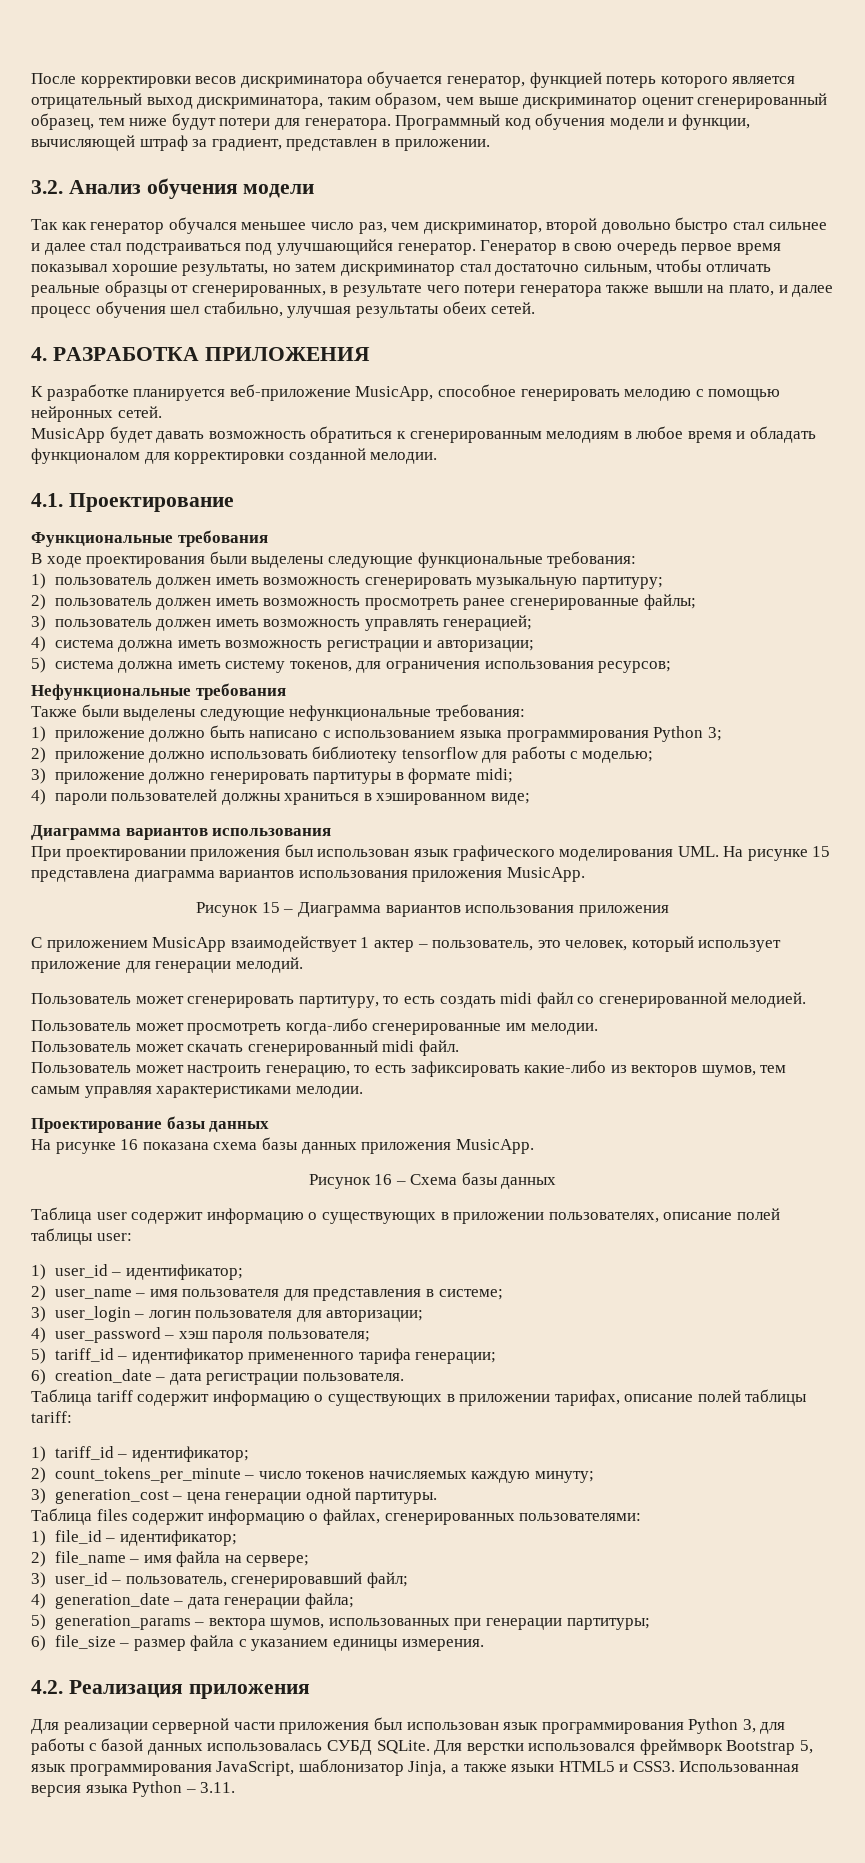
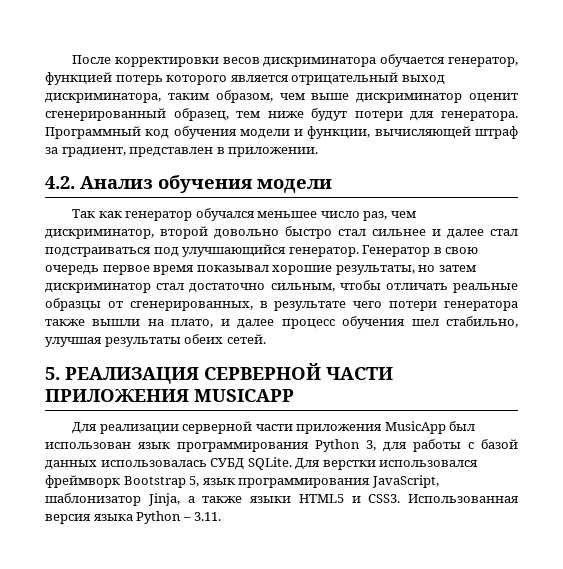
[31,180,63,194] 3.2. -> [45,176,75,189] 4.2.
[31,347,370,361] [31,384,781,401] [31,406,162,422] [31,426,817,443] [31,448,438,464] [31,493,234,512] [31,530,268,547] [31,551,637,568] [31,573,664,589] [31,594,696,610] [31,615,533,631] [31,636,535,652] [31,657,672,673] [31,683,286,700] [31,704,525,721] [31,725,722,742] [31,746,654,763] [31,768,514,784] [31,789,531,805] [31,825,332,840] [31,844,831,861] [31,867,585,882] [196,902,669,917] [31,936,782,952] [31,957,303,973] [31,992,807,1008] [31,1018,598,1035] [31,1040,459,1056] [31,1060,787,1077] [31,1086,363,1098] [31,1116,270,1133] [31,1137,534,1154] [308,1172,557,1189] [31,1207,780,1224] [31,1228,132,1245] [31,1264,243,1280] [31,1285,503,1301] [31,1306,424,1322] [31,1327,370,1343] [31,1348,497,1364] [31,1369,404,1385] [31,1389,808,1406] [31,1411,72,1423] [31,1446,249,1462] [31,1467,595,1483] [31,1488,438,1504] [31,1508,642,1525] [31,1530,237,1546] [31,1551,310,1567] [31,1572,408,1588] [31,1593,354,1609] [31,1614,650,1630] [31,1635,484,1651] [31,1680,310,1699] 4. РАЗРАБОТКА ПРИЛОЖЕНИЯ // К разработке планируется веб-приложение MusicApp, способное генерировать мелодию с помощью нейронных сетей. // MusicApp будет давать возможность обратиться к сгенерированным мелодиям в любое время и обладать функционалом для корректировки созданной мелодии. // 4.1. Проектирование // Функциональные требования // В ходе проектирования были выделены следующие функциональные требования: // 1) пользователь должен иметь возможность сгенерировать музыкальную партитуру; // 2) пользователь должен иметь возможность просмотреть ранее cгенерированные файлы; // 3) пользователь должен иметь возможность управлять генерацией; // 4) система должна иметь возможность регистрации и авторизации; // 5) система должна иметь систему токенов, для ограничения использования ресурсов; // Нефункциональные требования // Также были выделены следующие нефункциональные требования: // 1) приложение должно быть написано с использованием языка программирования Python 3; // 2) приложение должно использовать библиотеку tensorflow для работы с моделью; // 3) приложение должно генерировать партитуры в формате midi; // 4) пароли пользователей должны храниться в хэшированном виде; // Диаграмма вариантов использования // При проектировании приложения был использован язык графического моделирования UML. На рисунке 15 представлена диаграмма вариантов использования приложения MusicApp. // Рисунок 15 – Диаграмма вариантов использования приложения // С приложением MusicApp взаимодействует 1 актер – пользователь, это человек, который использует приложение для генерации мелодий. // Пользователь может сгенерировать партитуру, то есть создать midi файл со сгенерированной мелодией. // Пользователь может просмотреть когда-либо сгенерированные им мелодии. // Пользователь может скачать сгенерированный midi файл. // Пользователь может настроить генерацию, то есть зафиксировать какие-либо из векторов шумов, тем самым управляя характеристиками мелодии. // Проектирование базы данных // На рисунке 16 показана схема базы данных приложения MusicApp. // Рисунок 16 – Схема базы данных // Таблица user содержит информацию о существующих в приложении пользователях, описание полей таблицы user: // 1) user_id – идентификатор; // 2) user_name – имя пользователя для представления в системе; // 3) user_login – логин пользователя для авторизации; // 4) user_password – хэш пароля пользователя; // 5) tariff_id – идентификатор примененного тарифа генерации; // 6) creation_date – дата регистрации пользователя. // Таблица tariff содержит информацию о существующих в приложении тарифах, описание полей таблицы tariff: // 1) tariff_id – идентификатор; // 2) count_tokens_per_minute – число токенов начисляемых каждую минуту; // 3) generation_cost – цена генерации одной партитуры. // Таблица files содержит информацию о файлах, сгенерированных пользователями: // 1) file_id – идентификатор; // 2) file_name – имя файла на сервере; // 3) user_id – пользователь, сгенерировавший файл; // 4) generation_date – дата генерации файла; // 5) generation_params – вектора шумов, использованных при генерации партитуры; // 6) file_size – размер файла с указанием единицы измерения. // 4.2. Реализация приложения -> [45,363,393,384] [45,389,294,402] 5. РЕАЛИЗАЦИЯ СЕРВЕРНОЙ ЧАСТИ ПРИЛОЖЕНИЯ MUSICAPP
(370, 1728) none -> [384,421,446,434] MusicApp

